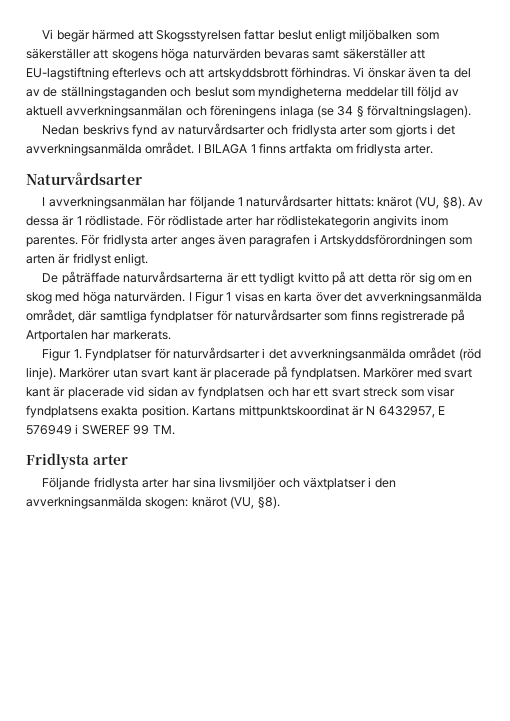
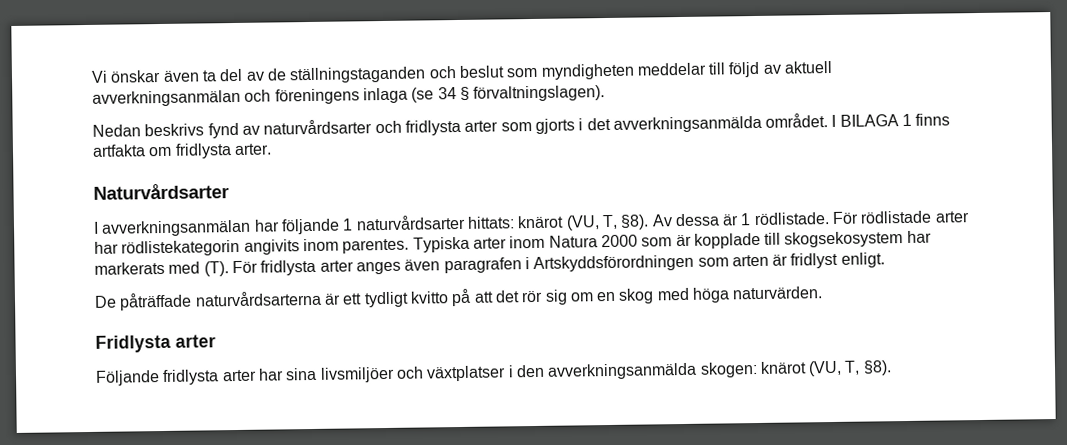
[42,29,439,42] [26,48,425,61] [26,67,365,80] Vi begär härmed att Skogsstyrelsen fattar beslut enligt miljöbalken som säkerställer att skogens höga naturvärden bevaras samt säkerställer att EU-lagstiftning efterlevs och att artskyddsbrott förhindras. Vi -> [91,70,108,83] Vi
[258,86,343,99] myndigheterna -> [540,63,635,80] myndigheten
(440, 202) none -> [601,214,618,230] T,
(78, 241) none -> [412,230,932,253] [94,261,229,277] Typiska arter inom Natura 2000 som är kopplade till skogsekosystem har markerats med (T).
[367,273,397,283] detta -> [494,290,520,303] det
[188,291,482,304] [26,309,466,323] [26,330,171,342] [42,347,481,361] [26,366,473,380] [26,386,455,399] [26,405,445,418] [26,424,175,435] I Figur 1 visas en karta över det avverkningsanmälda området, där samtliga fyndplatser för naturvårdsarter som finns registrerade på Artportalen har markerats. // Figur 1. Fyndplatser för naturvårdsarter i det avverkningsanmälda området (röd linje). Markörer utan svart kant är placerade på fyndplatsen. Markörer med svart kant är placerade vid sidan av fyndplatsen och har ett svart streck som visar fyndplatsens exakta position. Kartans mittpunktskoordinat är N 6432957, E 576949 i SWEREF 99 TM. -> (824, 293) none
(255, 502) none -> [844,360,861,375] T,

